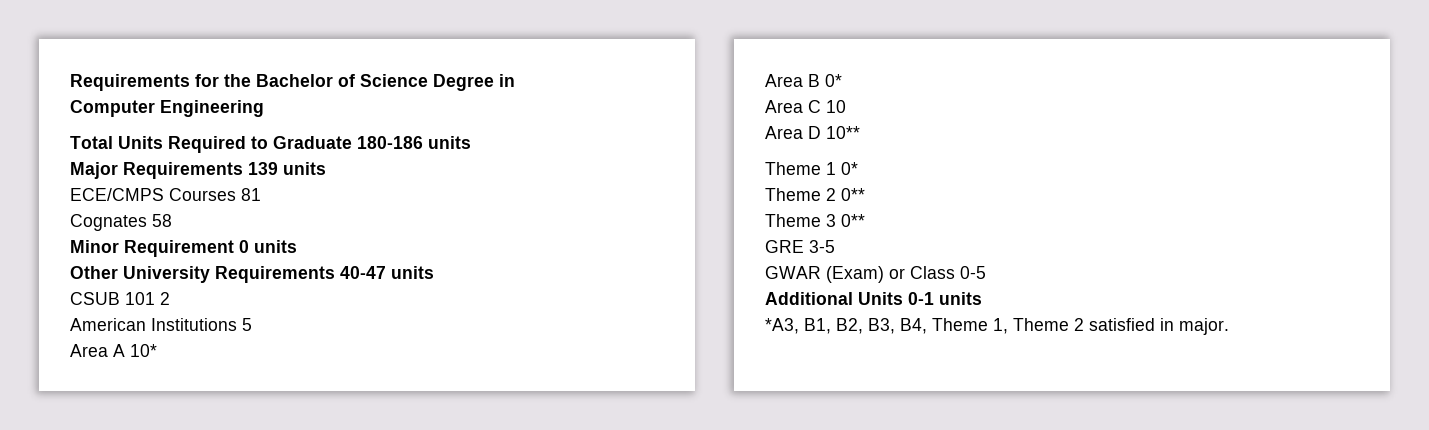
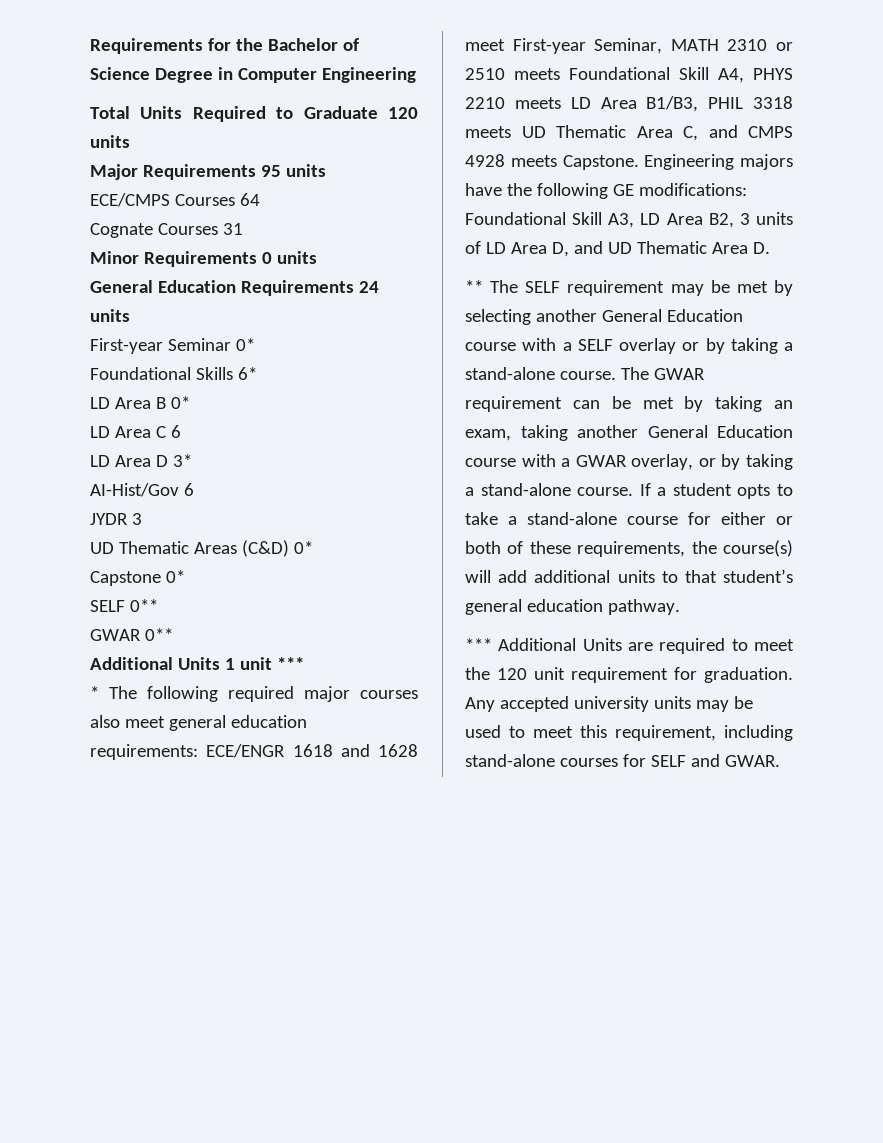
[357,136,423,149] 180-186 -> [388,107,418,119] 120
[248,162,278,175] 139 -> [260,165,281,177] 95
[241,188,261,201] [70,214,172,231] 81 // Cognates 58 -> [239,193,260,206] [90,223,243,238] 64 // Cognate Courses 31
[124,240,234,257] Requirement -> [143,251,257,267] Requirements
[70,266,434,283] [70,292,170,305] [70,318,252,331] [70,344,157,357] Other University Requirements 40-47 units // CSUB 101 2 // American Institutions 5 // Area A 10* // -> [90,280,379,296] [90,309,130,322] [90,338,255,354] [90,367,257,380] [90,397,110,409] General Education Requirements 24 units // First-year Seminar 0* // Foundational Skills 6* // LD
(842, 80) none -> [90,426,110,438] LD
[826,100,846,113] [765,126,860,139] [765,162,858,175] [765,188,865,201] [765,214,865,227] [765,240,835,253] [765,266,986,283] [765,292,982,305] [765,318,1229,335] 10 // Area D 10** // Theme 1 0* // Theme 2 0** // Theme 3 0** // GRE 3-5 // GWAR (Exam) or Class 0-5 // Additional Units 0-1 units // *A3, B1, B2, B3, B4, Theme 1, Theme 2 satisfied in major. -> [170,425,181,438] [90,454,192,467] [90,483,194,497] [90,513,142,525] [90,540,313,557] [90,570,185,586] [90,599,158,612] [90,628,173,641] [90,657,304,670] [90,686,418,702] [90,715,307,731] [90,744,418,760] [465,38,793,54] [465,67,793,83] [465,96,793,112] [465,125,793,141] [465,154,793,170] [465,183,747,199] [465,212,793,228] [465,241,770,257] [465,280,793,296] [465,309,743,325] [465,338,793,354] [465,367,705,380] [465,396,793,412] [465,425,793,441] [465,454,793,470] [465,483,793,499] [465,512,793,525] [465,540,793,557] [465,569,793,583] [465,599,680,615] [465,638,794,654] [465,667,793,683] [465,696,753,712] [465,725,793,741] [465,754,780,767] 6 // LD Area D 3* // AI-Hist/Gov 6 // JYDR 3 // UD Thematic Areas (C&D) 0* // Capstone 0* // SELF 0** // GWAR 0** // Additional Units 1 unit *** // * The following required major courses also meet general education requirements: ECE/ENGR 1618 and 1628 meet First-year Seminar, MATH 2310 or 2510 meets Foundational Skill A4, PHYS 2210 meets LD Area B1/B3, PHIL 3318 meets UD Thematic Area C, and CMPS 4928 meets Capstone. Engineering majors have the following GE modifications: Foundational Skill A3, LD Area B2, 3 units of LD Area D, and UD Thematic Area D. // ** The SELF requirement may be met by selecting another General Education course with a SELF overlay or by taking a stand-alone course. The GWAR requirement can be met by taking an exam, taking another General Education course with a GWAR overlay, or by taking a stand-alone course. If a student opts to take a stand-alone course for either or both of these requirements, the course(s) will add additional units to that student’s general education pathway. // *** Additional Units are required to meet the 120 unit requirement for graduation. Any accepted university units may be used to meet this requirement, including stand-alone courses for SELF and GWAR.

